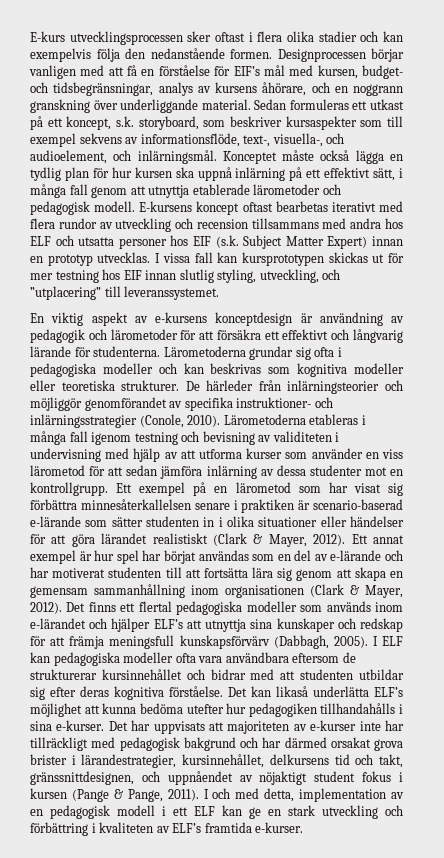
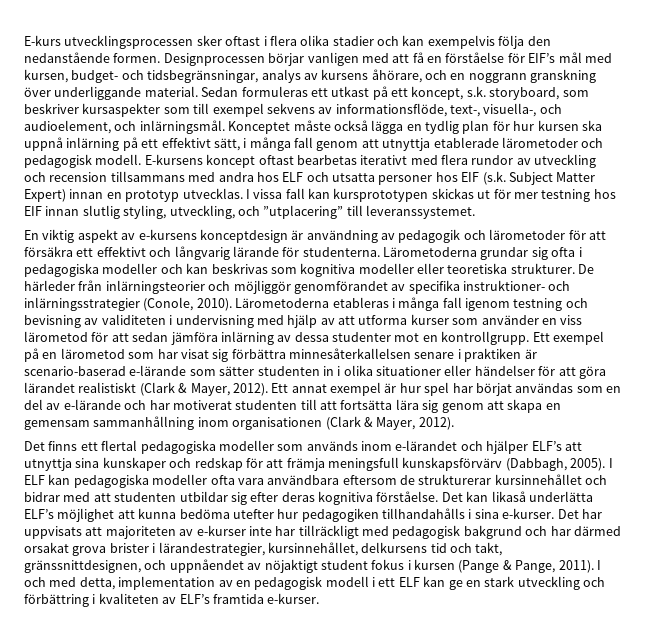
(62, 608) none -> (454, 423) //

